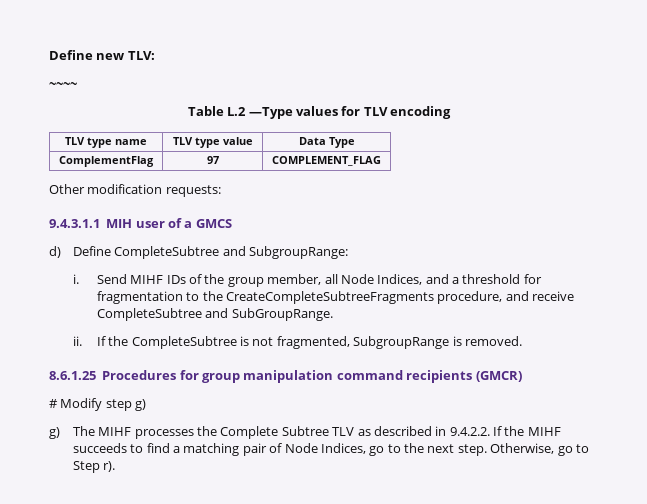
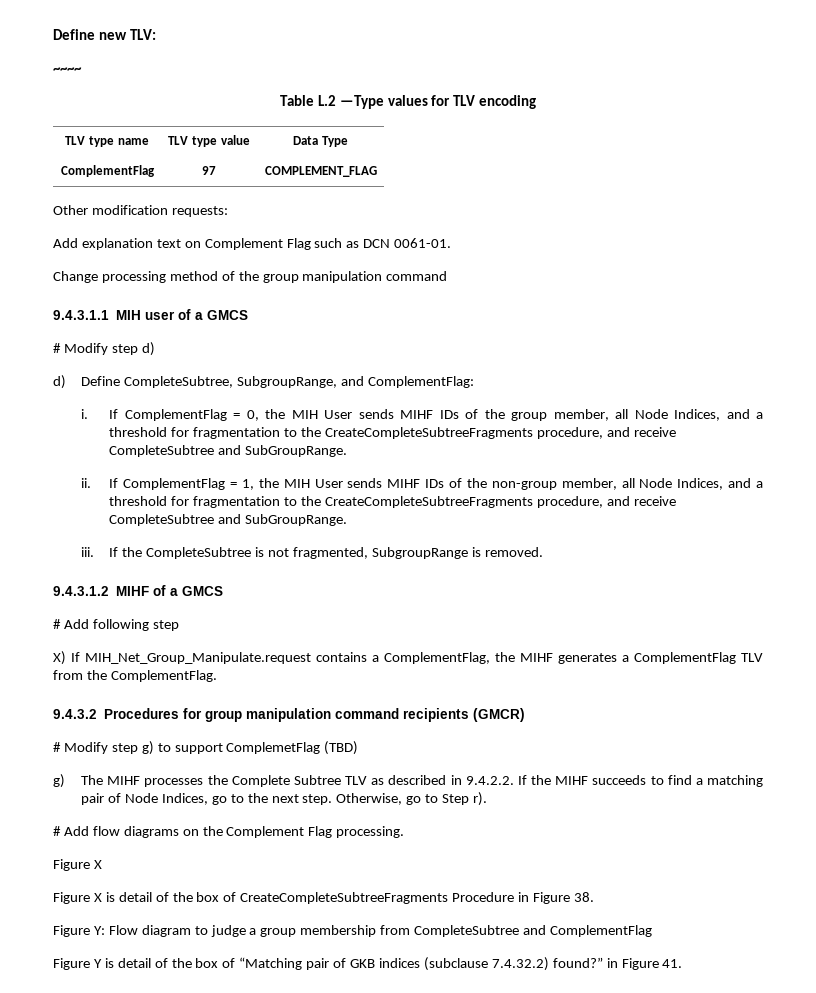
(221, 191) none -> [53,238,452,250] [53,271,448,283] // Add explanation text on Complement Flag such as DCN 0061-01. // Change processing method of the group manipulation command
[49,246,349,259] [72,274,127,284] d) Define CompleteSubtree and SubgroupRange: // i. Send -> [53,342,155,356] [53,375,474,389] [81,409,394,421] # Modify step d) // d) Define CompleteSubtree, SubgroupRange, and ComplementFlag: // i. If ComplementFlag = 0, the MIH User sends
(106, 341) none -> [123,478,764,490] [109,496,676,508] [109,514,348,526] [81,547,119,557] ComplementFlag = 1, the MIH User sends MIHF IDs of the non-group member, all Node Indices, and a threshold for fragmentation to the CreateCompleteSubtreeFragments procedure, and receive CompleteSubtree and SubGroupRange. // iii. If
[49,371,96,380] 8.6.1.25 -> [53,585,224,596] [53,619,179,631] [53,651,763,665] [53,670,217,682] [53,709,97,719] 9.4.3.1.2 MIHF of a GMCS // # Add following step // X) If MIH_Net_Group_Manipulate.request contains a ComplementFlag, the MIHF generates a ComplementFlag TLV from the ComplementFlag. // 9.4.3.2
(147, 405) none -> [157,741,359,755] to support ComplemetFlag (TBD)
(116, 466) none -> [53,826,405,838] [53,859,102,871] [53,892,594,904] [53,925,652,937] [53,957,683,971] // # Add flow diagrams on the Complement Flag processing. // Figure X // Figure X is detail of the box of CreateCompleteSubtreeFragments Procedure in Figure 38. // Figure Y: Flow diagram to judge a group membership from CompleteSubtree and ComplementFlag // Figure Y is detail of the box of “Matching pair of GKB indices (subclause 7.4.32.2) found?” in Figure 41.

